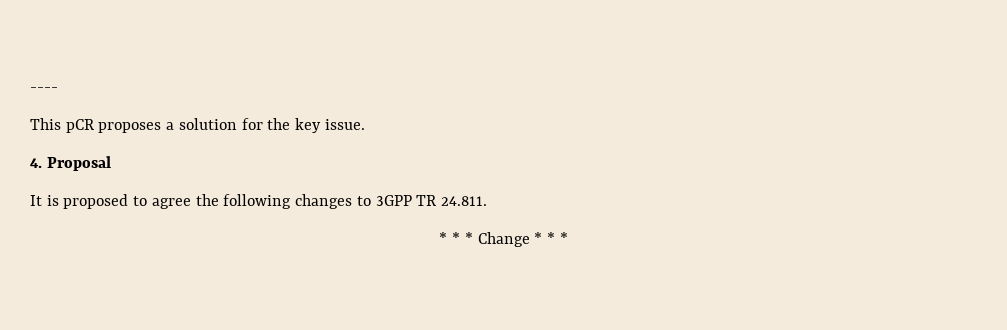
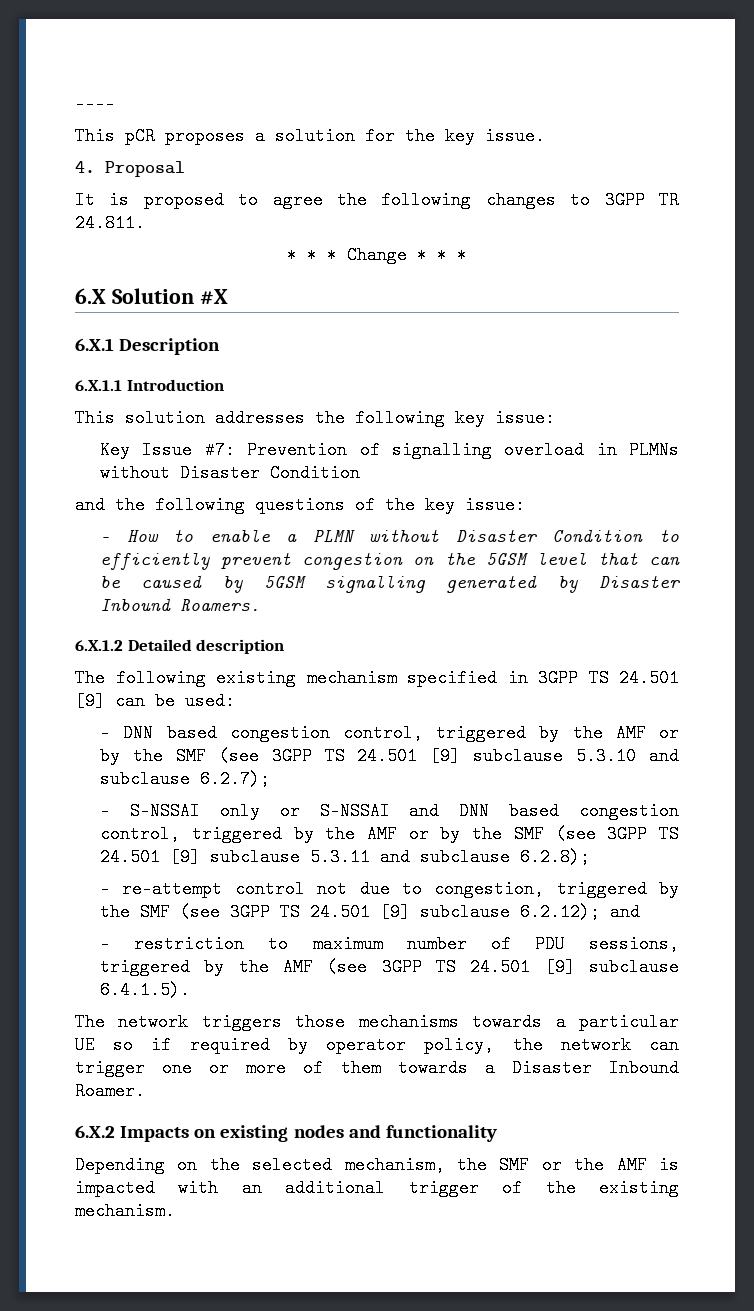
(568, 238) none -> [75,288,228,305] [75,338,221,355] [75,379,224,391] [75,409,555,427] [100,441,679,459] [100,464,361,482] [75,496,525,514] [100,529,679,542] [100,552,680,570] [100,575,680,593] [100,598,261,611] [75,639,285,654] [75,669,679,687] [75,692,235,710] [100,724,679,742] [100,747,679,765] [100,770,271,788] [100,802,679,820] [100,825,679,843] [100,848,591,866] [100,880,679,898] [100,903,641,921] [100,935,679,953] [100,958,680,976] [100,981,191,999] [75,1013,679,1031] [75,1036,679,1054] [75,1059,679,1077] [75,1082,145,1100] [75,1125,497,1142] [75,1156,679,1174] [75,1179,680,1197] [75,1202,175,1220] // 6.X Solution #X // 6.X.1 Description // 6.X.1.1 Introduction // This solution addresses the following key issue: // Key Issue #7: Prevention of signalling overload in PLMNs without Disaster Condition // and the following questions of the key issue: // - How to enable a PLMN without Disaster Condition to efficiently prevent congestion on the 5GSM level that can be caused by 5GSM signalling generated by Disaster Inbound Roamers. // 6.X.1.2 Detailed description // The following existing mechanism specified in 3GPP TS 24.501 [9] can be used: // - DNN based congestion control, triggered by the AMF or by the SMF (see 3GPP TS 24.501 [9] subclause 5.3.10 and subclause 6.2.7); // - S-NSSAI only or S-NSSAI and DNN based congestion control, triggered by the AMF or by the SMF (see 3GPP TS 24.501 [9] subclause 5.3.11 and subclause 6.2.8); // - re-attempt control not due to congestion, triggered by the SMF (see 3GPP TS 24.501 [9] subclause 6.2.12); and // - restriction to maximum number of PDU sessions, triggered by the AMF (see 3GPP TS 24.501 [9] subclause 6.4.1.5). // The network triggers those mechanisms towards a particular UE so if required by operator policy, the network can trigger one or more of them towards a Disaster Inbound Roamer. // 6.X.2 Impacts on existing nodes and functionality // Depending on the selected mechanism, the SMF or the AMF is impacted with an additional trigger of the existing mechanism.

